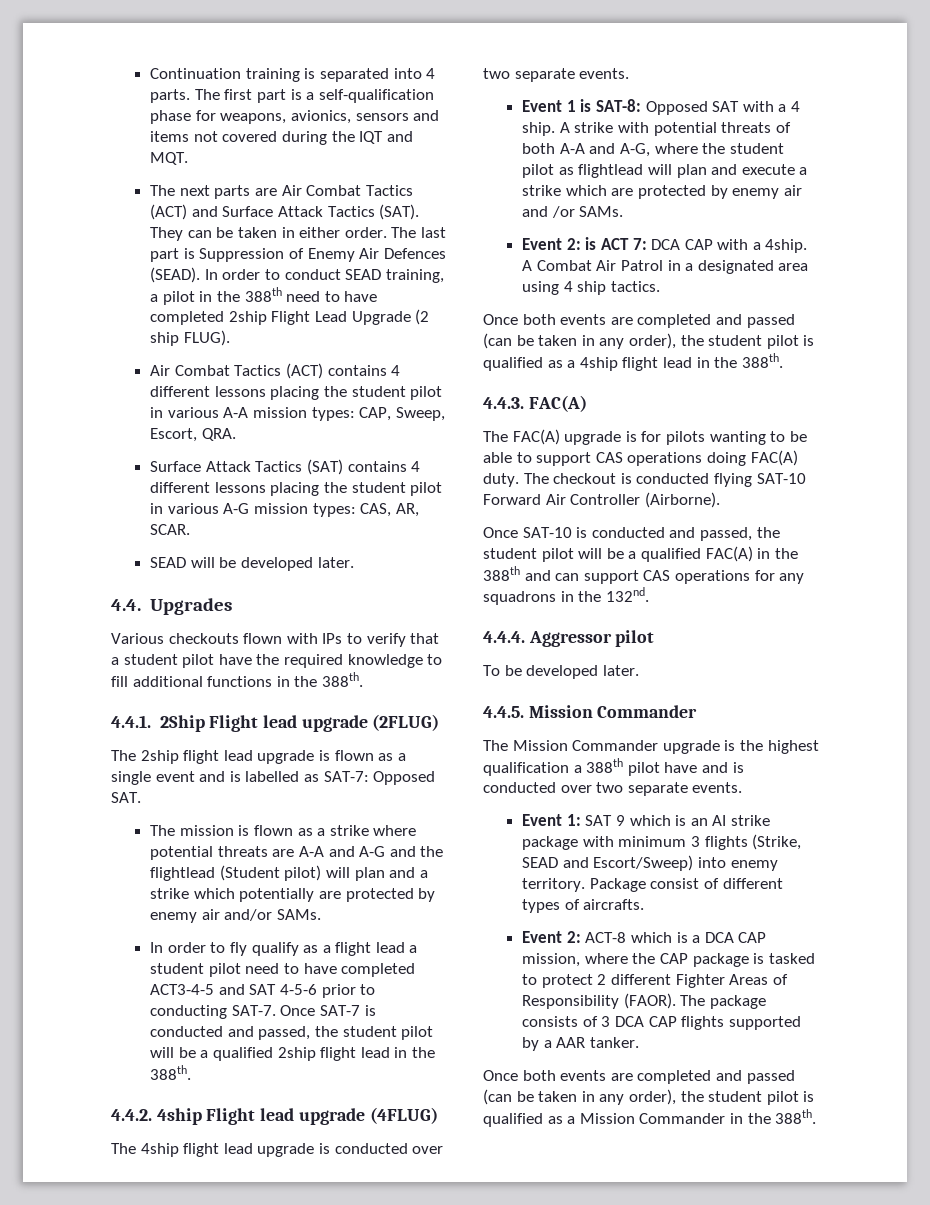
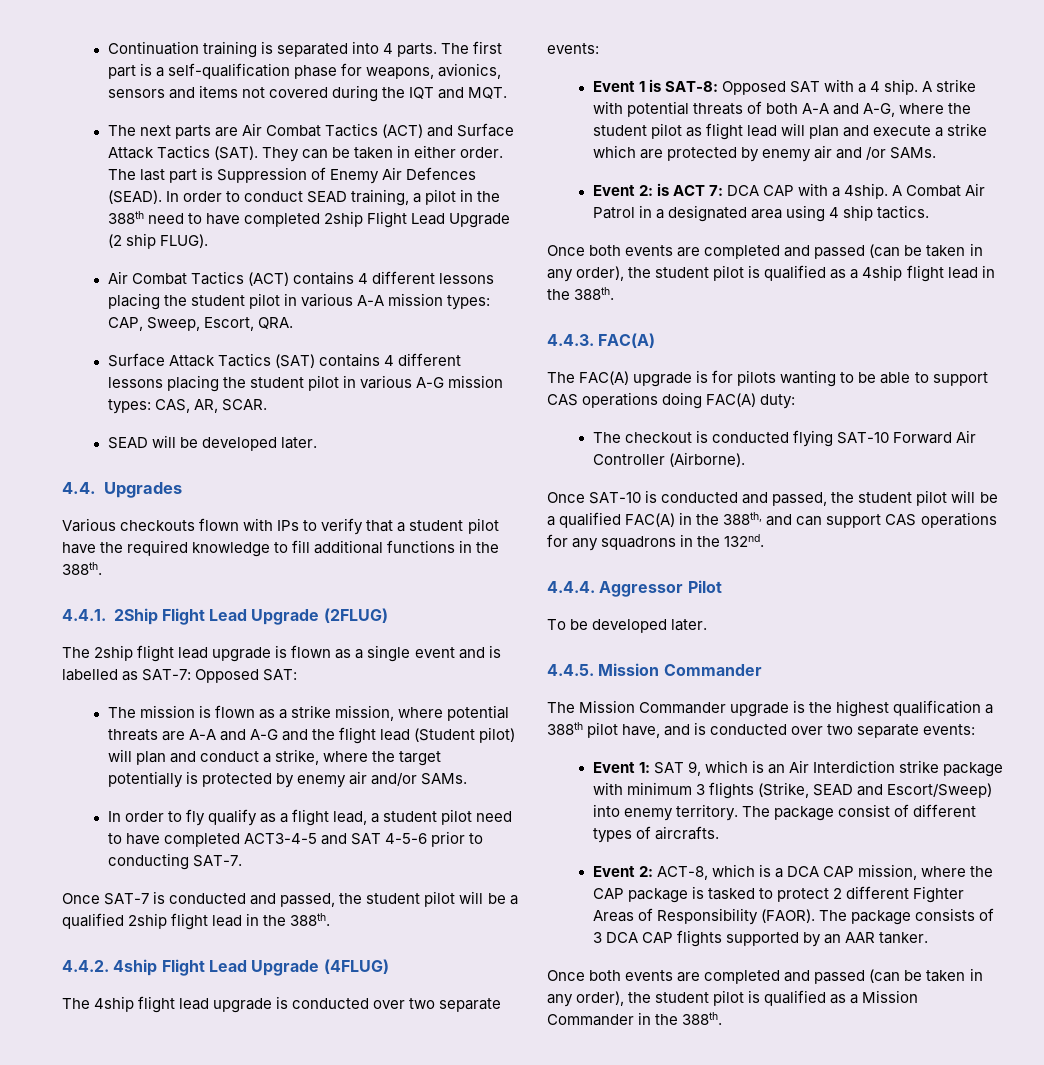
[262,715,368,732] lead upgrade -> [209,609,320,625] Lead Upgrade
[111,792,141,803] SAT. -> [263,669,298,681] SAT:
(369, 830) none -> [334,705,394,721] mission,
[150,867,216,881] flightlead -> [338,727,410,744] flight lead
[419,870,428,878] [150,888,341,902] a strike which potentially are -> [199,749,441,766] [107,771,198,788] conduct a strike, where the target potentially is
[375,942,405,953] lead -> [332,811,367,825] lead,
(276, 1010) none -> (242, 861) //
[260,1108,365,1125] lead upgrade -> [208,960,320,976] Lead Upgrade
[579,68,630,79] events. -> [547,43,599,54] events:
[578,164,644,178] flightlead -> [705,123,777,140] flight lead
[483,473,519,487] duty. -> [760,394,796,409] duty: //
[483,566,520,581] 388th -> [723,512,763,525] 388th,
[615,630,655,647] pilot -> [687,580,722,593] Pilot
[664,762,698,773] have -> [622,724,661,738] have,
[692,782,743,793] events. -> [923,724,976,735] events:
[615,815,625,826] 9 -> [687,761,701,776] 9,
[712,815,727,826] AI -> [788,760,895,773] Air Interdiction
[589,878,646,892] Package -> [741,806,834,821] The package
[585,932,627,943] ACT-8 -> [656,866,708,880] ACT-8,
[543,1040,552,1048] a -> [823,934,841,944] an

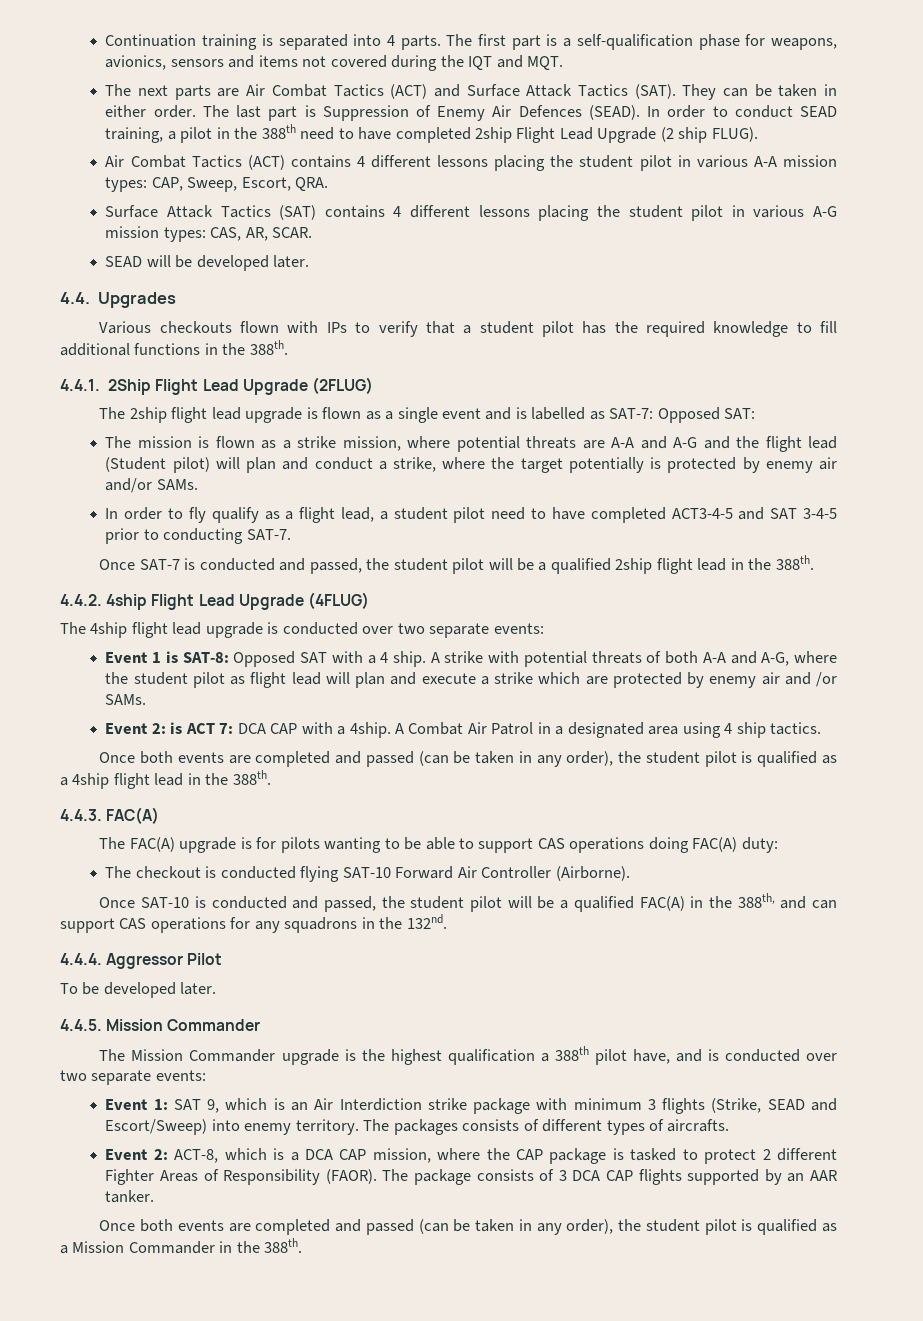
[62,542,96,554] have -> [582,321,607,334] has
[384,833,427,844] 4-5-6 -> [803,508,838,519] 3-4-5
[773,804,890,821] package consist -> [393,1119,520,1135] packages consists

